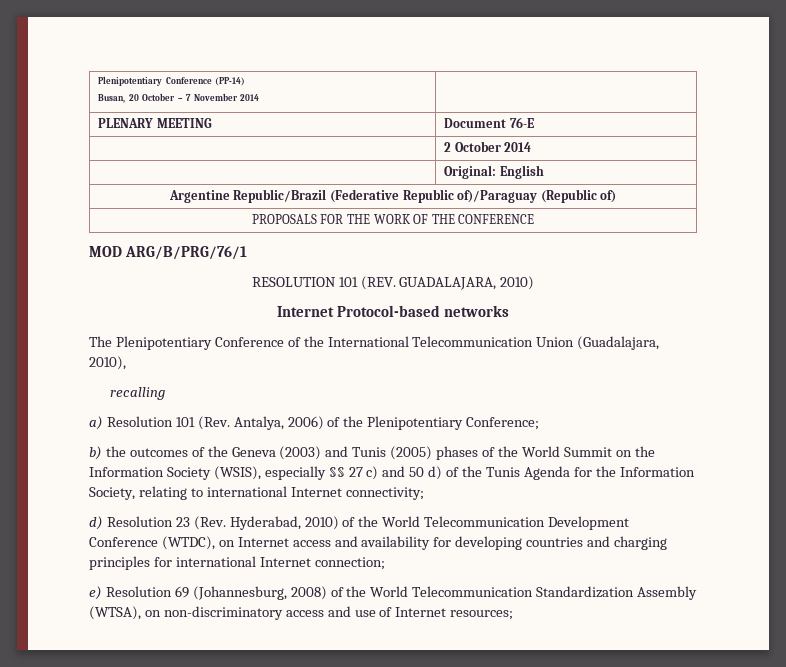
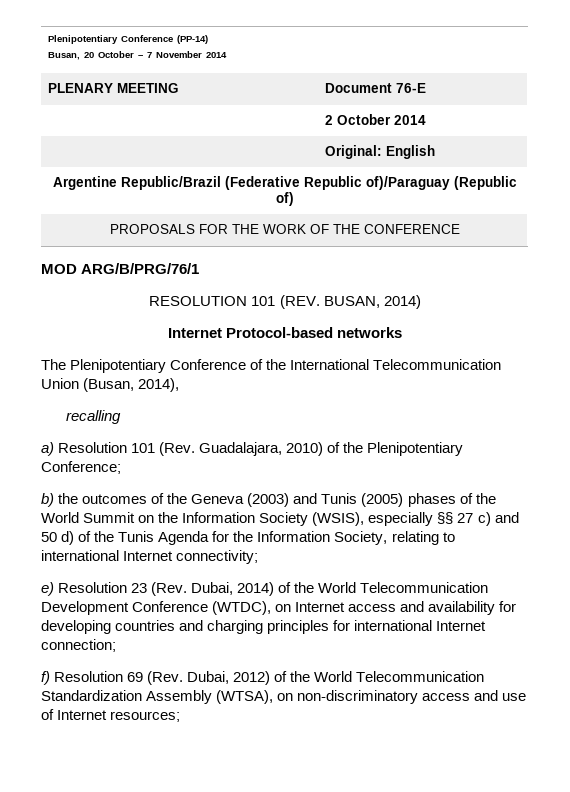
[399,276,535,290] GUADALAJARA, 2010) -> [323,295,421,309] BUSAN, 2014)
[577,336,660,350] [89,356,126,370] (Guadalajara, 2010), -> [83,378,180,392] (Busan, 2014),
[233,416,324,430] Antalya, 2006) -> [199,442,324,456] Guadalajara, 2010)
[89,516,103,530] d) -> [41,582,54,596] e)
[229,516,339,530] Hyderabad, 2010) -> [191,582,275,596] Dubai, 2014)
[89,586,102,600] e) -> [41,671,50,685] f)
[192,586,327,600] (Johannesburg, 2008) -> [147,671,271,685] (Rev. Dubai, 2012)

